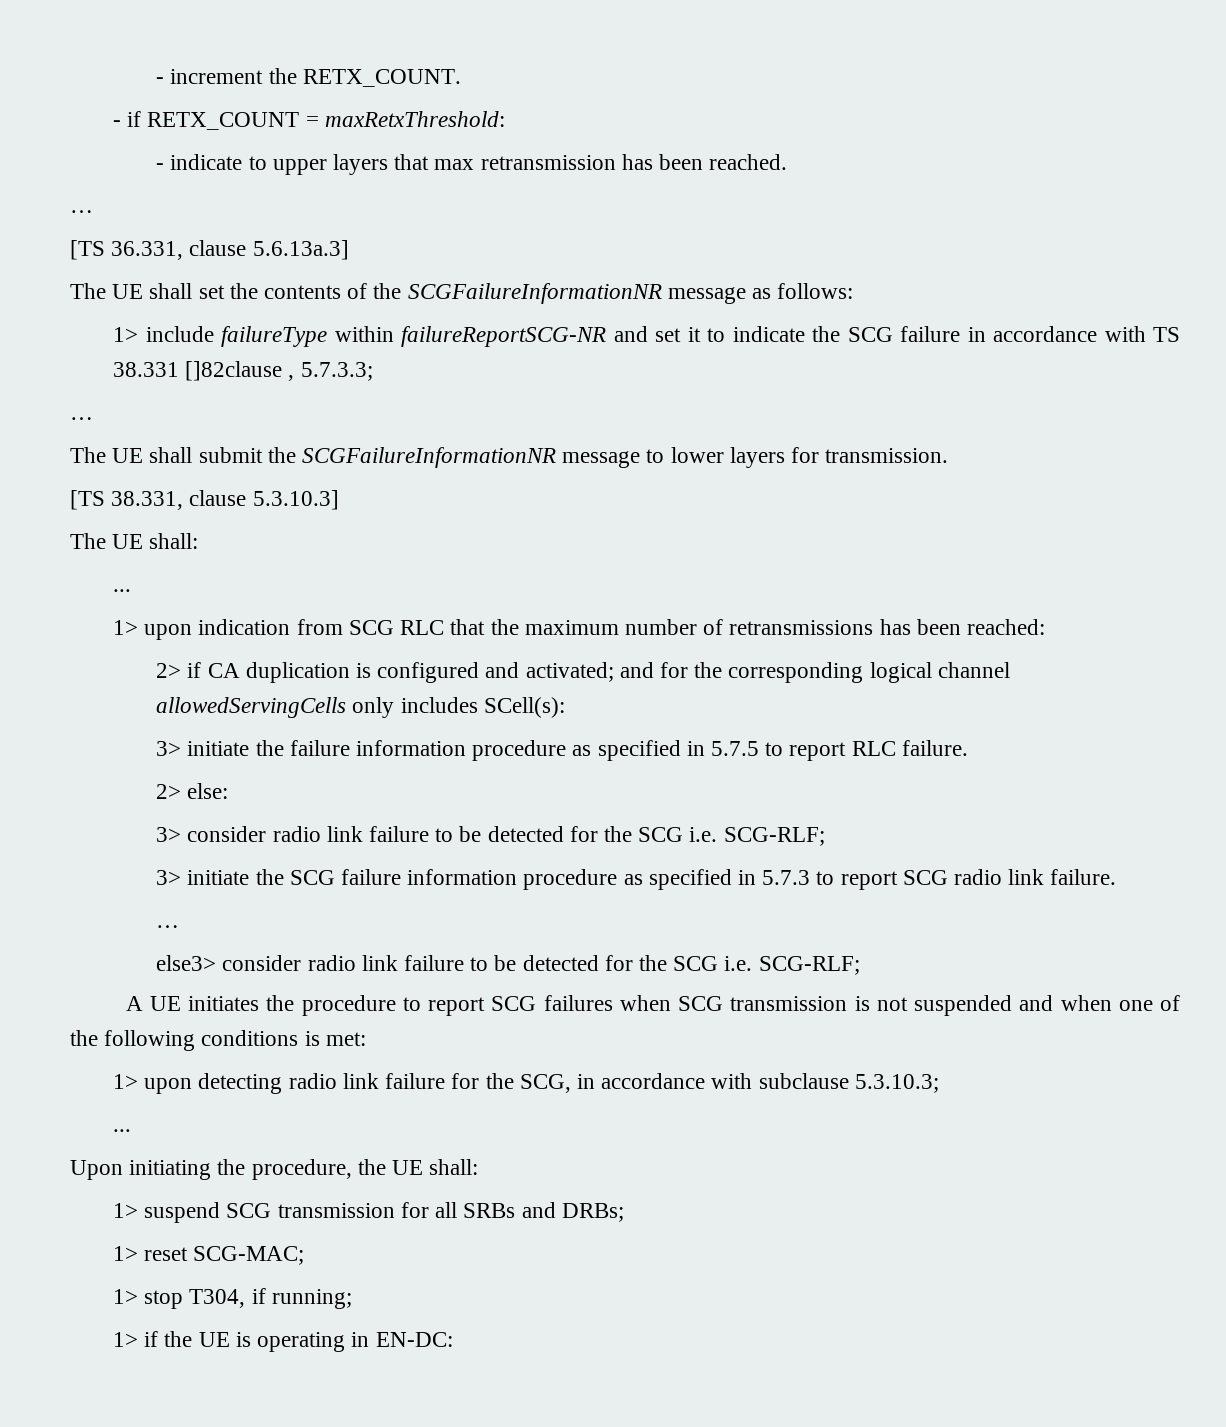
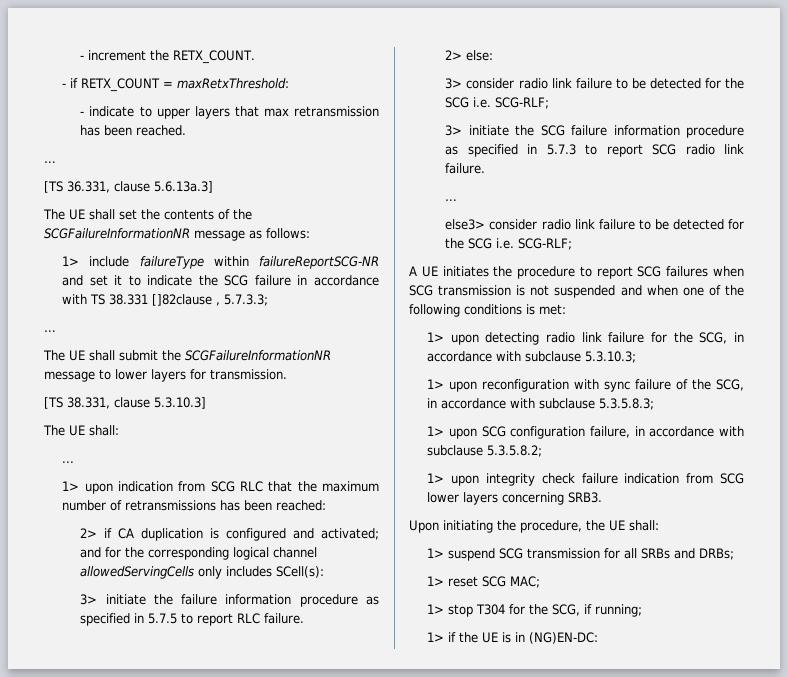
[113,1129,132,1132] ... -> [427,379,744,392] [427,398,655,410] [427,426,744,439] [427,445,543,457] [427,473,744,486] [427,492,603,505] 1> upon reconfiguration with sync failure of the SCG, in accordance with subclause 5.3.5.8.3; // 1> upon SCG configuration failure, in accordance with subclause 5.3.5.8.2; // 1> upon integrity check failure indication from SCG lower layers concerning SRB3.
[193,1246,305,1265] SCG-MAC; -> [482,576,541,588] SCG MAC;
[189,1289,246,1308] T304, -> [476,604,581,616] T304 for the SCG,
[257,1332,453,1352] operating in EN-DC: -> [515,632,599,644] in (NG)EN-DC:

